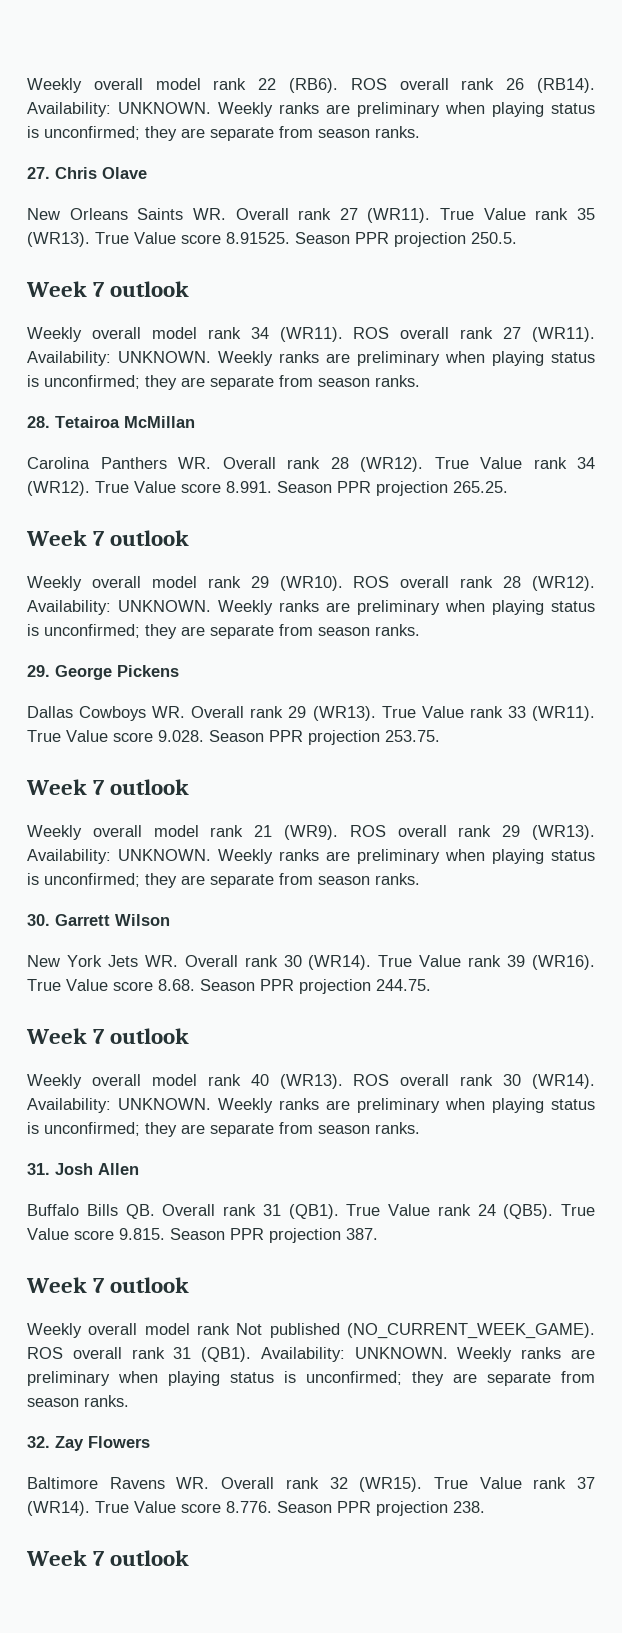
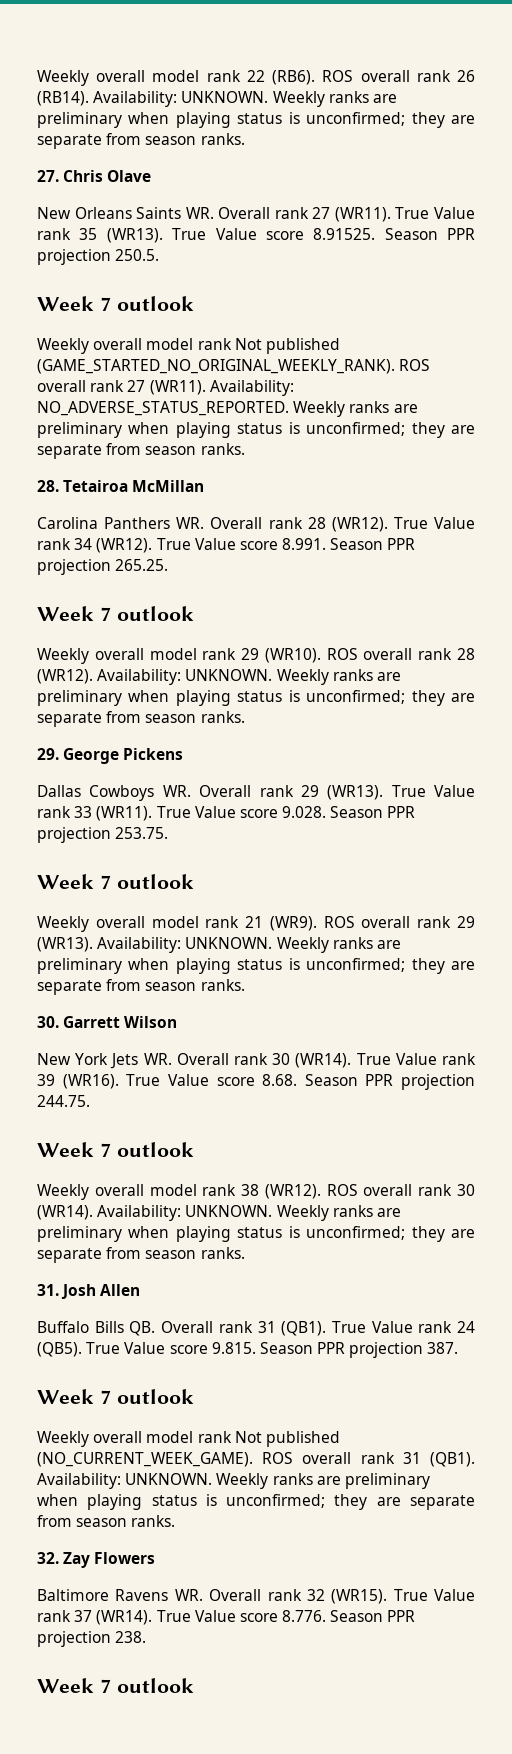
[250,327,343,342] 34 (WR11). -> [234,338,340,354] [37,359,395,374] Not published (GAME_STARTED_NO_ORIGINAL_WEEKLY_RANK).
[118,351,211,363] UNKNOWN. -> [37,401,289,416] NO_ADVERSE_STATUS_REPORTED.
[250,1074,343,1089] 40 (WR13). -> [241,1184,321,1199] 38 (WR12).

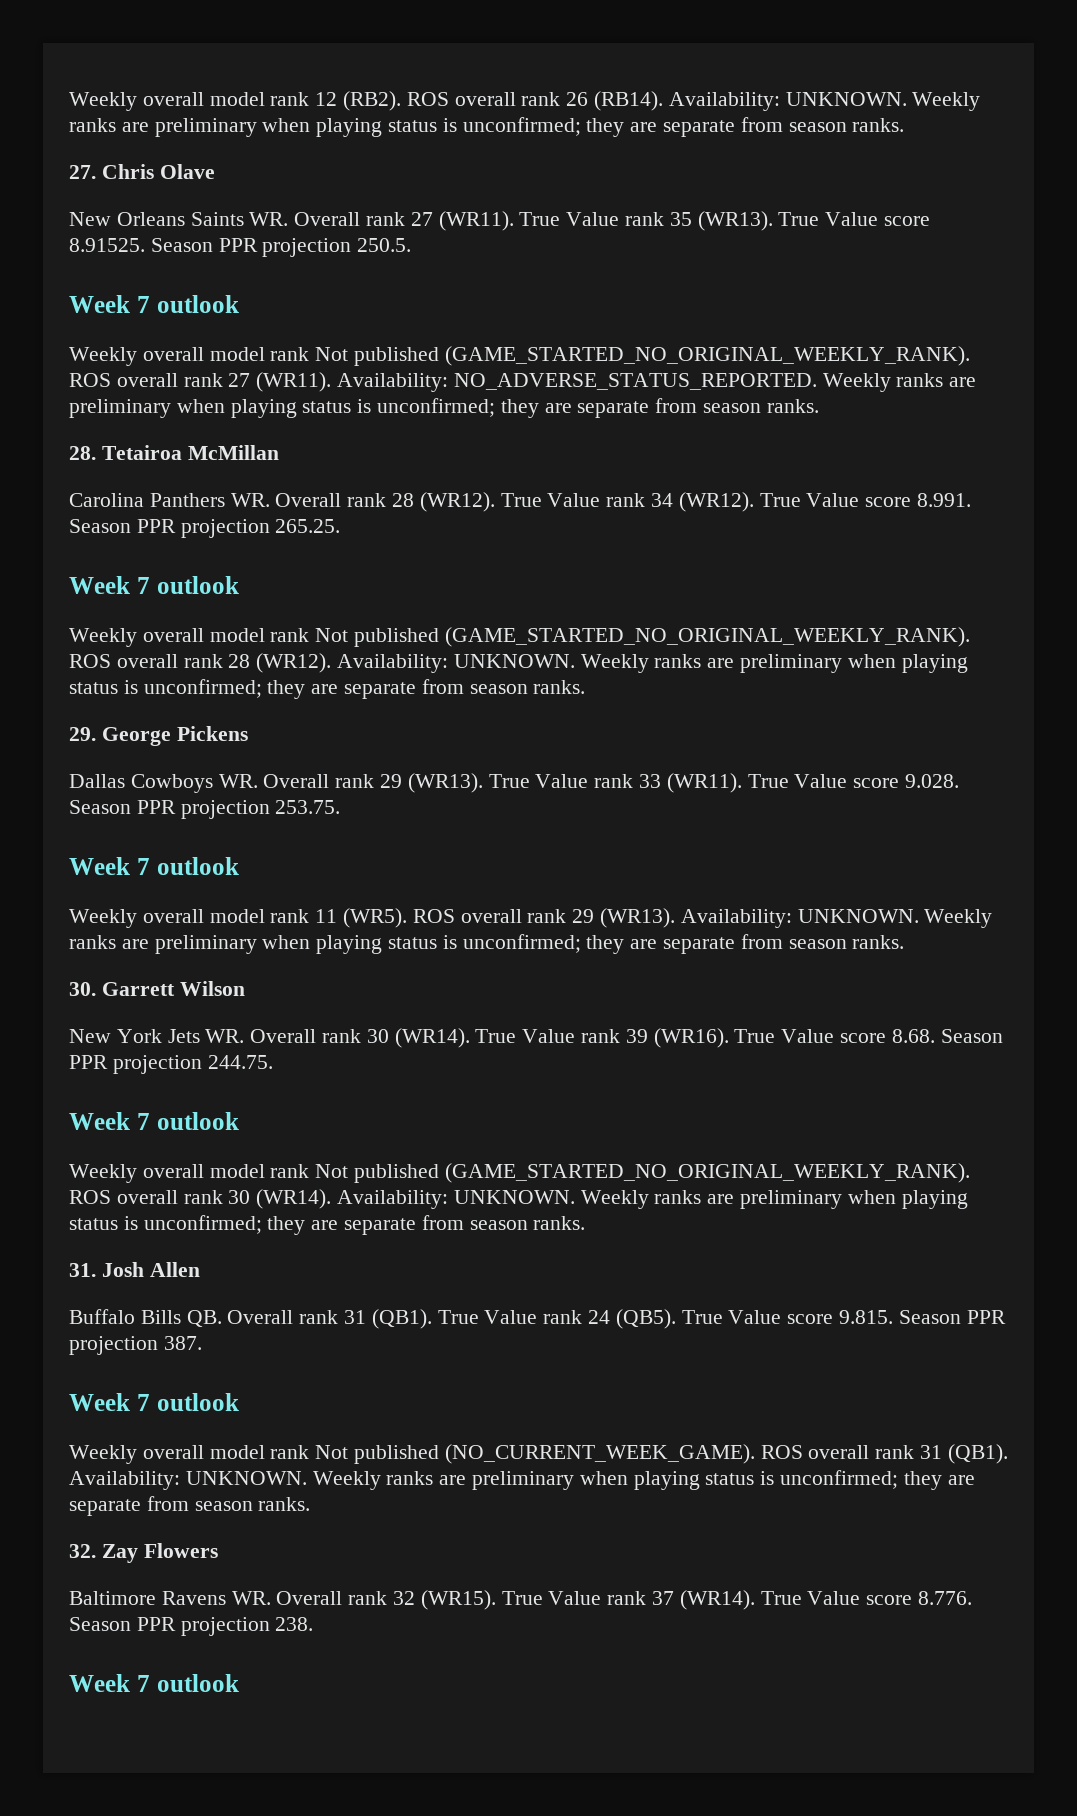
[37,70,316,86] Weekly overall model rank 22 (RB6). -> [69,91,402,111] Weekly overall model rank 12 (RB2).
[241,648,321,663] 29 (WR10). -> [315,627,970,647] Not published (GAME_STARTED_NO_ORIGINAL_WEEKLY_RANK).
[245,916,317,931] 21 (WR9). -> [315,908,408,928] 11 (WR5).
[241,1184,321,1199] 38 (WR12). -> [315,1163,970,1183] Not published (GAME_STARTED_NO_ORIGINAL_WEEKLY_RANK).

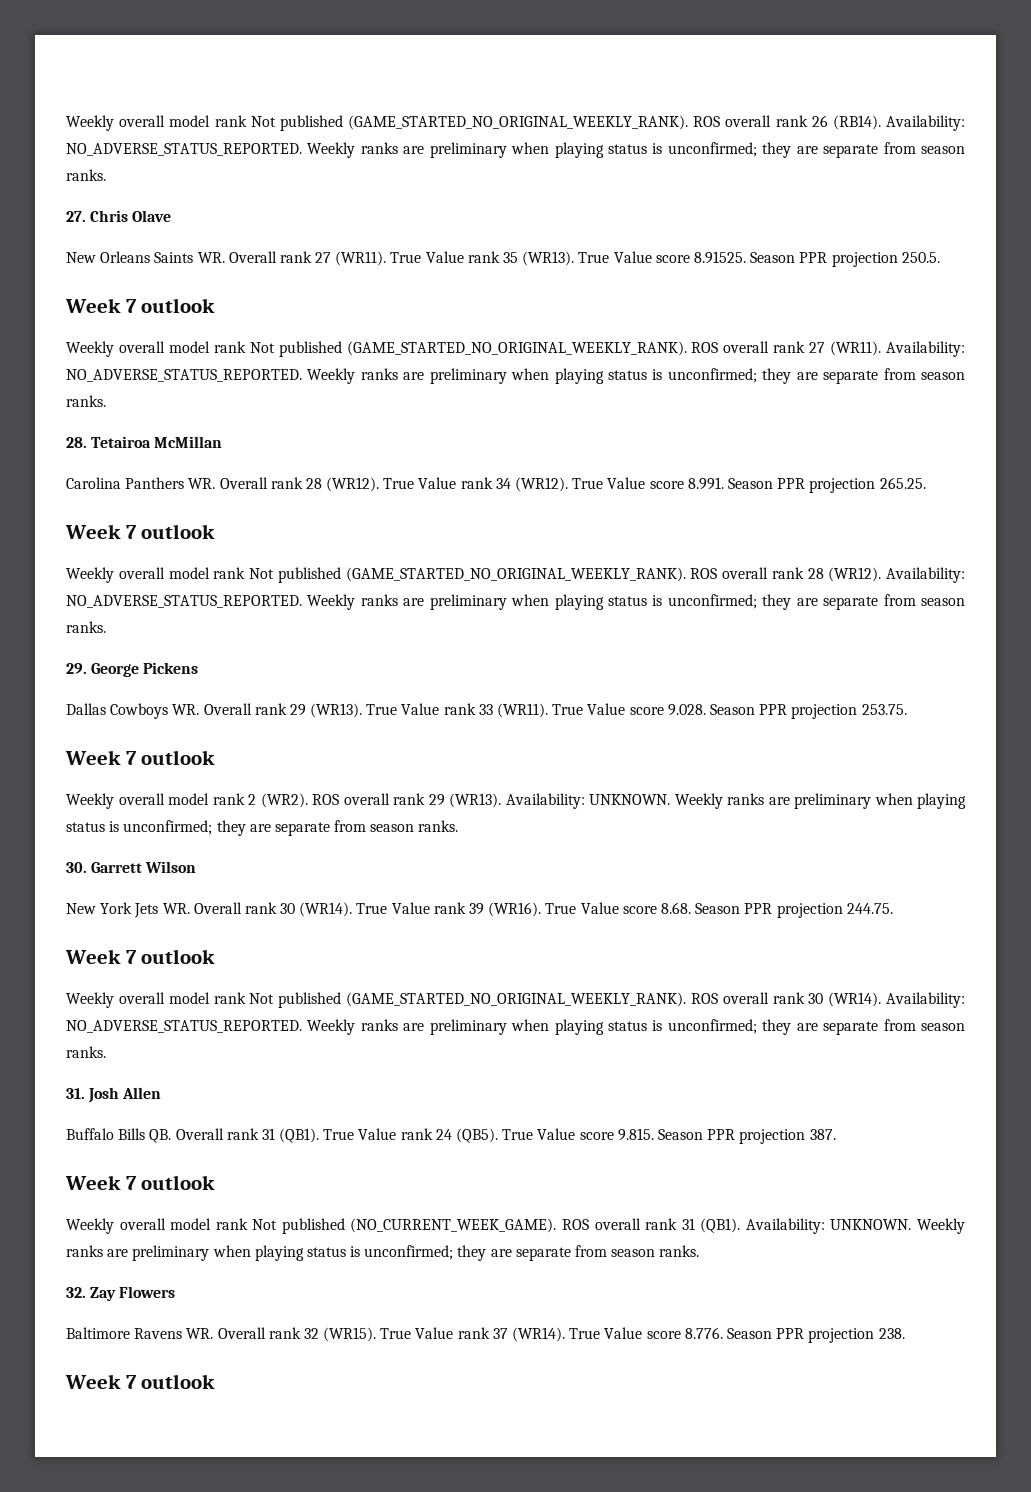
[69,91,402,111] Weekly overall model rank 12 (RB2). -> [66,115,688,131] Weekly overall model rank Not published (GAME_STARTED_NO_ORIGINAL_WEEKLY_RANK).
[785,92,907,106] UNKNOWN. -> [66,143,302,156] NO_ADVERSE_STATUS_REPORTED.
[453,654,575,668] UNKNOWN. -> [66,595,302,608] NO_ADVERSE_STATUS_REPORTED.
[315,908,408,928] 11 (WR5). -> [248,793,308,808] 2 (WR2).
[453,1190,575,1204] UNKNOWN. -> [66,1020,302,1033] NO_ADVERSE_STATUS_REPORTED.

